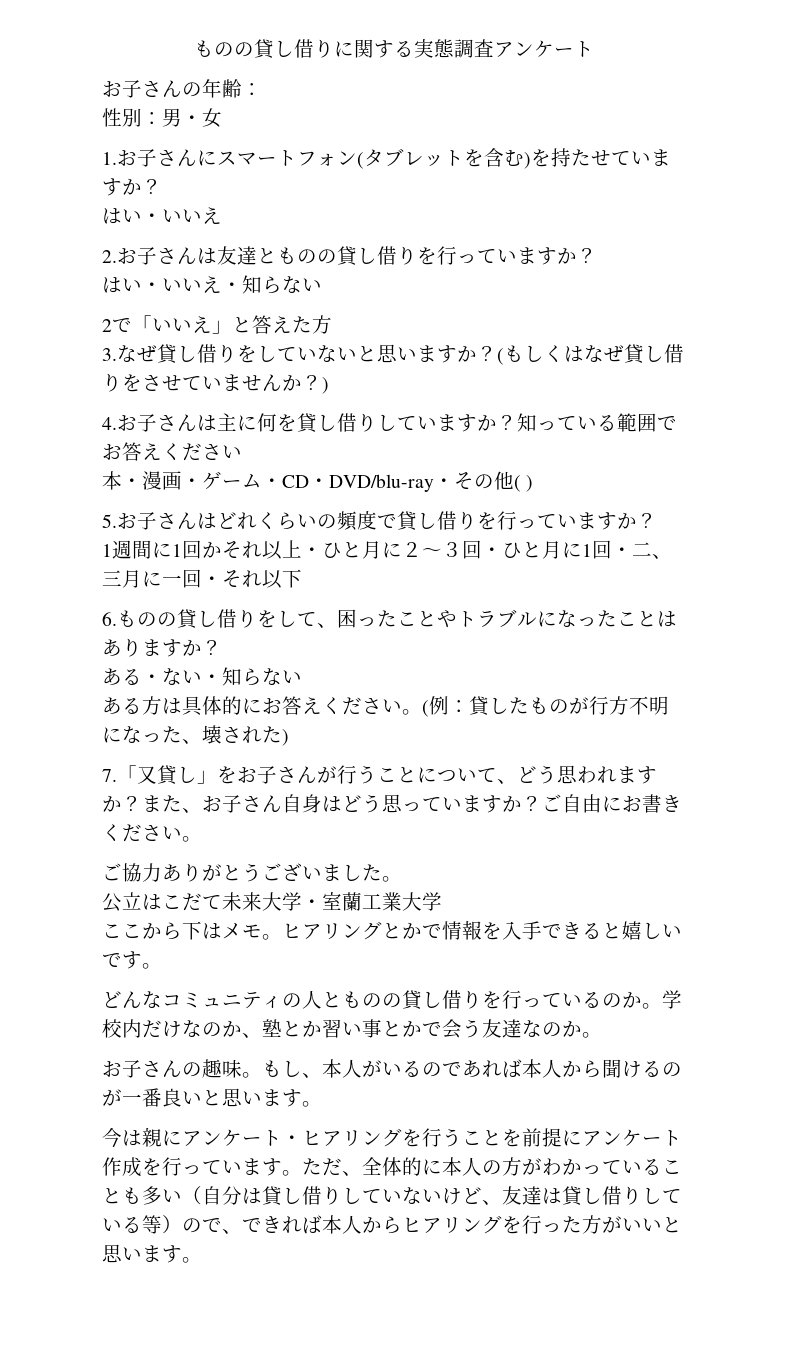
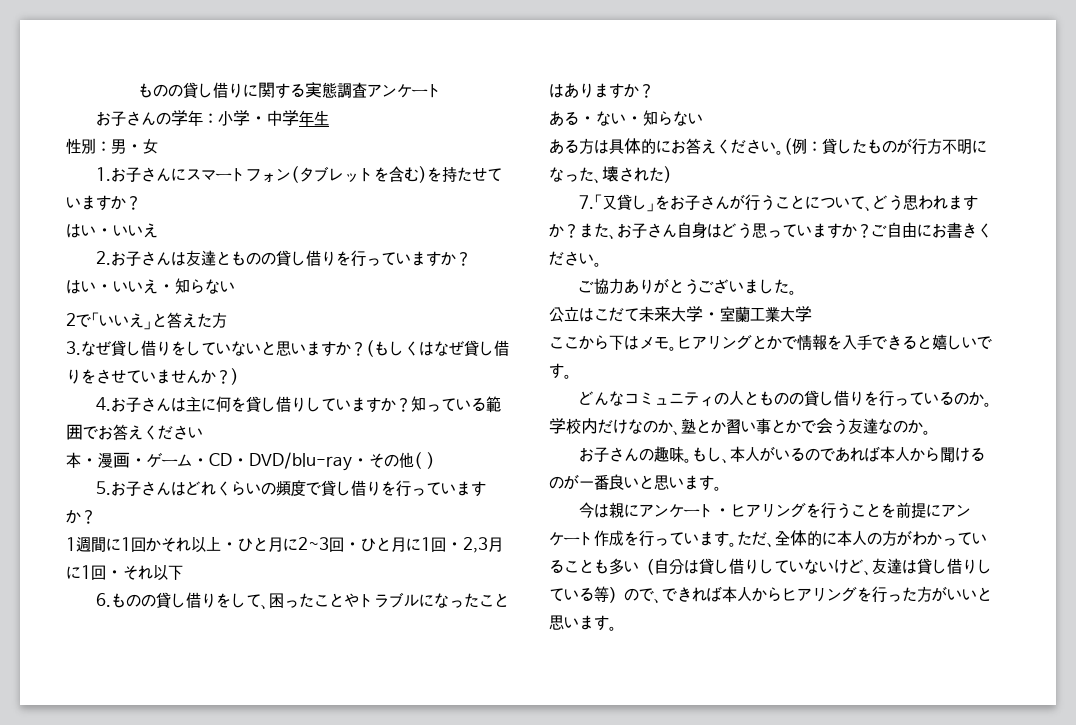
[202,79,262,98] 年齢： -> [171,110,330,127] 学年：小学・中学年生
[402,542,462,557] ２〜３ -> [298,537,329,550] 2~3
[632,542,672,559] [102,570,182,588] 二、三月に一 -> [463,537,503,553] [66,565,91,579] 2,3月に1

